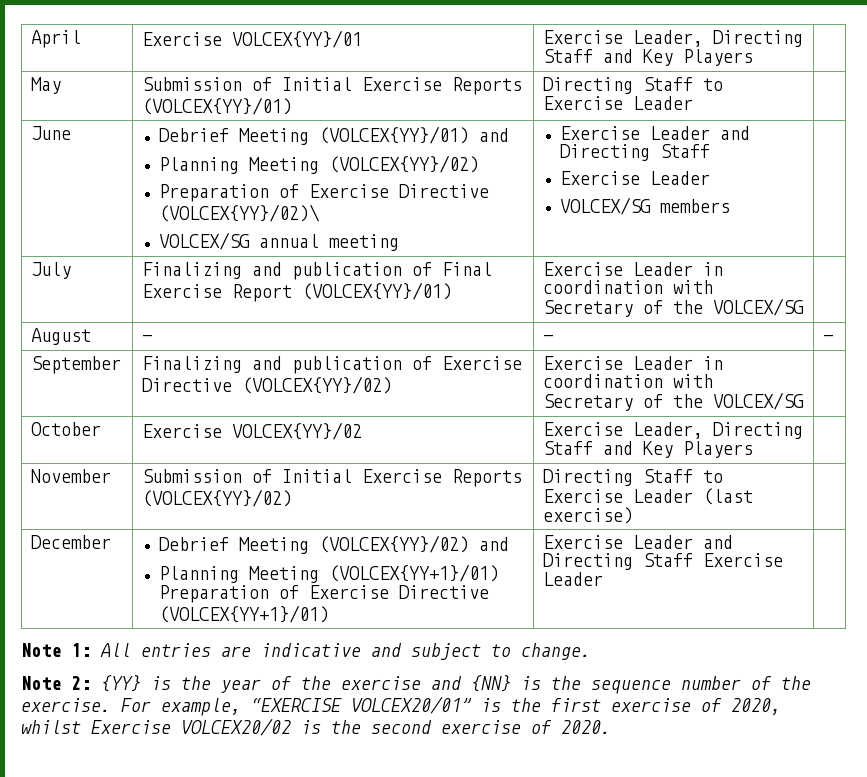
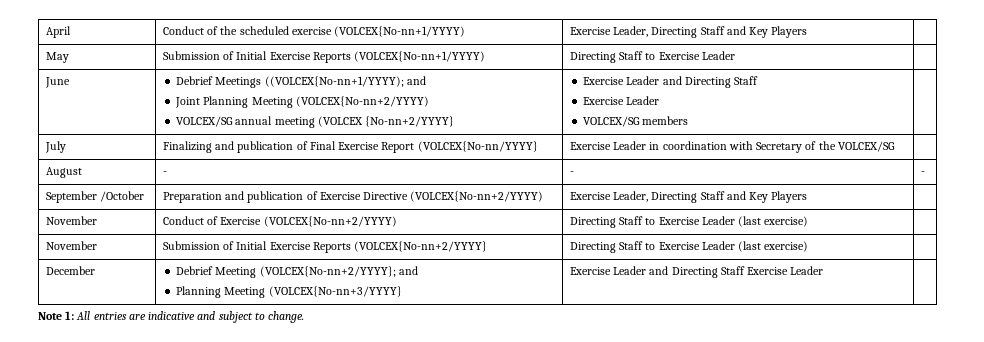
[142,30,363,48] Exercise VOLCEX{YY}/01 -> [162,26,466,37] Conduct of the scheduled exercise (VOLCEX{No-nn+1/YYYY)
[142,97,293,115] (VOLCEX{YY}/01) -> [354,51,486,62] (VOLCEX{No-nn+1/YYYY)
[238,126,509,145] [158,155,479,174] [158,184,489,202] [158,204,320,222] Meeting (VOLCEX{YY}/01) and // Planning Meeting (VOLCEX{YY}/02) // Preparation of Exercise Directive (VOLCEX{YY}/02)\ -> [215,76,426,88] [175,96,429,108] Meetings ((VOLCEX{No-nn+1/YYYY); and // Joint Planning Meeting (VOLCEX{No-nn+2/YYYY)
(399, 242) none -> [317,116,455,127] (VOLCEX {No-nn+2/YYYY}
[302,282,453,300] (VOLCEX{YY}/01) -> [417,141,538,152] (VOLCEX{No-nn/YYYY}
[142,356,243,373] | Finalizing -> [100,191,145,202] [162,192,222,203] /October | Preparation
[242,376,393,394] [543,356,724,370] [543,374,714,388] [543,392,805,411] [31,422,102,436] [142,422,363,440] [543,422,804,439] [543,441,754,458] (VOLCEX{YY}/02) | Exercise Leader in coordination with Secretary of the VOLCEX/SG | // October | Exercise VOLCEX{YY}/02 | Exercise Leader, Directing Staff and Key Players | -> [410,191,544,202] [569,191,808,203] [45,216,97,225] [162,216,397,227] [569,216,809,228] (VOLCEX{No-nn+2/YYYY) | Exercise Leader, Directing Staff and Key Players | // November | Conduct of Exercise (VOLCEX{No-nn+2/YYYY) | Directing Staff to Exercise Leader (last exercise) |
[142,489,293,507] (VOLCEX{YY}/02) -> [354,241,488,252] (VOLCEX{No-nn+2/YYYY}
[318,535,509,553] [158,564,499,583] [158,585,489,603] [158,605,329,623] (VOLCEX{YY}/02) and // Planning Meeting (VOLCEX{YY+1}/01) Preparation of Exercise Directive (VOLCEX{YY+1}/01) -> [259,266,418,277] [176,286,402,298] (VOLCEX{No-nn+2/YYYY}; and // Planning Meeting (VOLCEX{No-nn+3/YYYY}
[21,675,811,694] [21,696,781,716] [21,718,611,736] // Note 2: {YY} is the year of the exercise and {NN} is the sequence number of the exercise. For example, “EXERCISE VOLCEX20/01” is the first exercise of 2020, whilst Exercise VOLCEX20/02 is the second exercise of 2020. -> (305, 317) none

